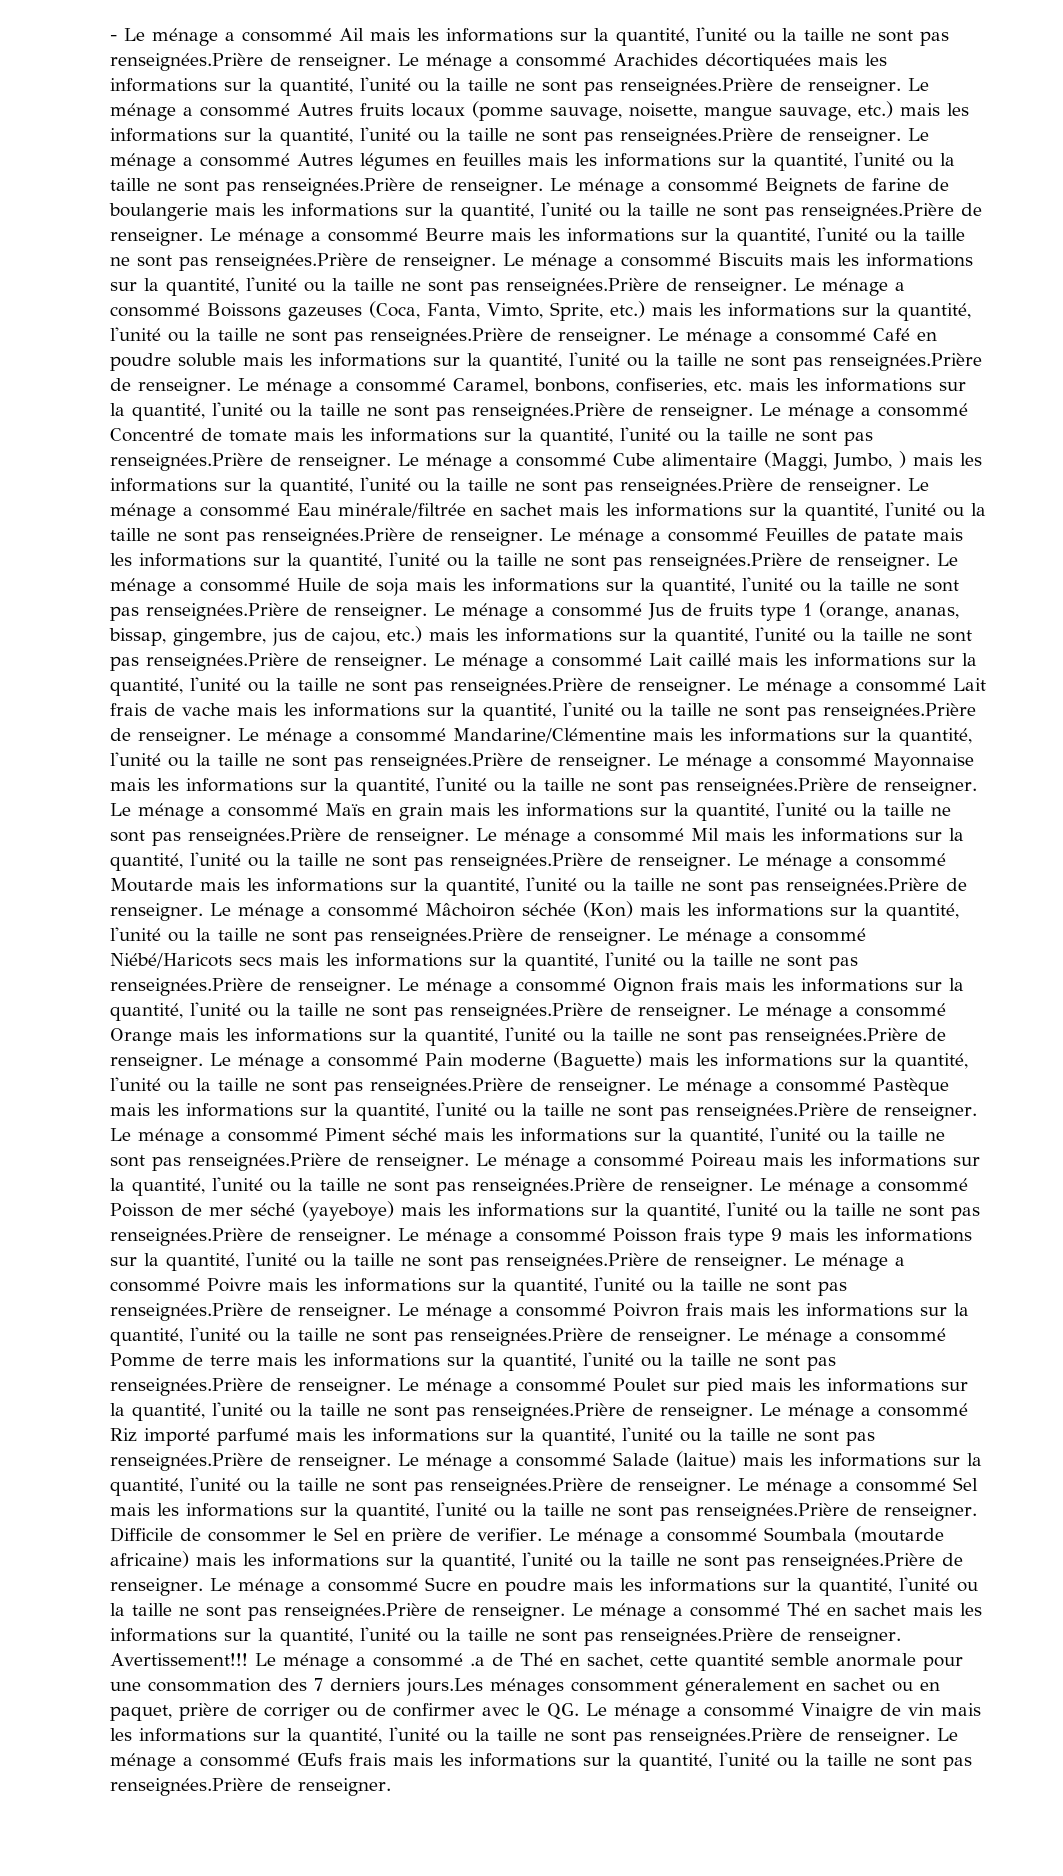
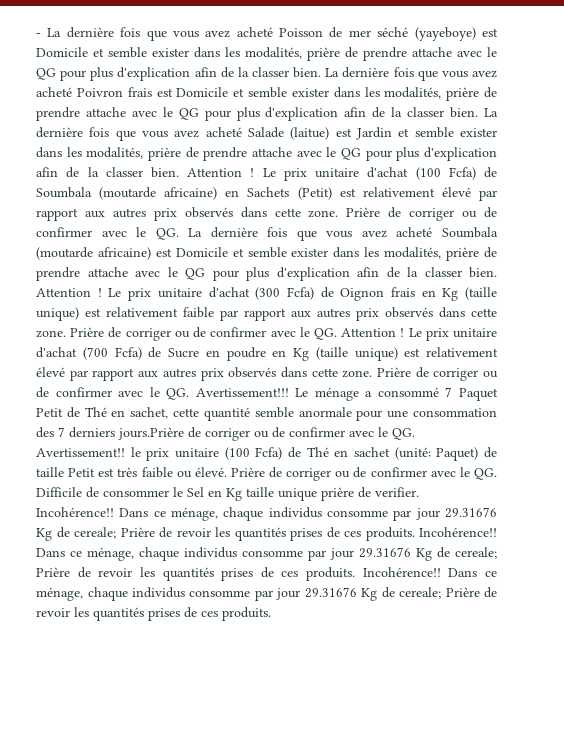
[124,27,950,46] [110,53,888,71] [110,77,930,96] [110,101,970,121] [110,127,930,146] [110,152,956,171] [110,178,950,196] [109,202,983,221] [110,227,966,246] [110,253,974,271] [110,277,906,296] [110,301,972,321] [110,327,938,346] [110,352,983,371] [110,378,967,396] [110,402,969,421] [110,427,874,446] [110,451,983,471] [110,477,930,496] [110,502,987,521] [110,528,964,546] [110,552,959,571] [110,577,960,596] [110,601,960,621] [109,626,973,646] [110,653,978,671] [110,677,987,696] [110,702,977,721] [110,728,973,746] [110,752,975,771] [110,777,978,796] [110,802,952,821] [110,828,965,846] [110,852,947,871] [110,877,968,896] [110,901,960,921] [110,927,867,946] [110,952,859,971] [110,978,965,996] [110,1002,947,1021] [110,1027,947,1046] [110,1051,969,1071] [110,1077,950,1096] [110,1102,978,1121] [110,1127,946,1146] [110,1153,981,1171] [110,1177,969,1196] Le ménage a consommé Ail mais les informations sur la quantité, l'unité ou la taille ne sont pas renseignées.Prière de renseigner. Le ménage a consommé Arachides décortiquées mais les informations sur la quantité, l'unité ou la taille ne sont pas renseignées.Prière de renseigner. Le ménage a consommé Autres fruits locaux (pomme sauvage, noisette, mangue sauvage, etc.) mais les informations sur la quantité, l'unité ou la taille ne sont pas renseignées.Prière de renseigner. Le ménage a consommé Autres légumes en feuilles mais les informations sur la quantité, l'unité ou la taille ne sont pas renseignées.Prière de renseigner. Le ménage a consommé Beignets de farine de boulangerie mais les informations sur la quantité, l'unité ou la taille ne sont pas renseignées.Prière de renseigner. Le ménage a consommé Beurre mais les informations sur la quantité, l'unité ou la taille ne sont pas renseignées.Prière de renseigner. Le ménage a consommé Biscuits mais les informations sur la quantité, l'unité ou la taille ne sont pas renseignées.Prière de renseigner. Le ménage a consommé Boissons gazeuses (Coca, Fanta, Vimto, Sprite, etc.) mais les informations sur la quantité, l'unité ou la taille ne sont pas renseignées.Prière de renseigner. Le ménage a consommé Café en poudre soluble mais les informations sur la quantité, l'unité ou la taille ne sont pas renseignées.Prière de renseigner. Le ménage a consommé Caramel, bonbons, confiseries, etc. mais les informations sur la quantité, l'unité ou la taille ne sont pas renseignées.Prière de renseigner. Le ménage a consommé Concentré de tomate mais les informations sur la quantité, l'unité ou la taille ne sont pas renseignées.Prière de renseigner. Le ménage a consommé Cube alimentaire (Maggi, Jumbo, ) mais les informations sur la quantité, l'unité ou la taille ne sont pas renseignées.Prière de renseigner. Le ménage a consommé Eau minérale/filtrée en sachet mais les informations sur la quantité, l'unité ou la taille ne sont pas renseignées.Prière de renseigner. Le ménage a consommé Feuilles de patate mais les informations sur la quantité, l'unité ou la taille ne sont pas renseignées.Prière de renseigner. Le ménage a consommé Huile de soja mais les informations sur la quantité, l'unité ou la taille ne sont pas renseignées.Prière de renseigner. Le ménage a consommé Jus de fruits type 1 (orange, ananas, bissap, gingembre, jus de cajou, etc.) mais les informations sur la quantité, l'unité ou la taille ne sont pas renseignées.Prière de renseigner. Le ménage a consommé Lait caillé mais les informations sur la quantité, l'unité ou la taille ne sont pas renseignées.Prière de renseigner. Le ménage a consommé Lait frais de vache mais les informations sur la quantité, l'unité ou la taille ne sont pas renseignées.Prière de renseigner. Le ménage a consommé Mandarine/Clémentine mais les informations sur la quantité, l'unité ou la taille ne sont pas renseignées.Prière de renseigner. Le ménage a consommé Mayonnaise mais les informations sur la quantité, l'unité ou la taille ne sont pas renseignées.Prière de renseigner. Le ménage a consommé Maïs en grain mais les informations sur la quantité, l'unité ou la taille ne sont pas renseignées.Prière de renseigner. Le ménage a consommé Mil mais les informations sur la quantité, l'unité ou la taille ne sont pas renseignées.Prière de renseigner. Le ménage a consommé Moutarde mais les informations sur la quantité, l'unité ou la taille ne sont pas renseignées.Prière de renseigner. Le ménage a consommé Mâchoiron séchée (Kon) mais les informations sur la quantité, l'unité ou la taille ne sont pas renseignées.Prière de renseigner. Le ménage a consommé Niébé/Haricots secs mais les informations sur la quantité, l'unité ou la taille ne sont pas renseignées.Prière de renseigner. Le ménage a consommé Oignon frais mais les informations sur la quantité, l'unité ou la taille ne sont pas renseignées.Prière de renseigner. Le ménage a consommé Orange mais les informations sur la quantité, l'unité ou la taille ne sont pas renseignées.Prière de renseigner. Le ménage a consommé Pain moderne (Baguette) mais les informations sur la quantité, l'unité ou la taille ne sont pas renseignées.Prière de renseigner. Le ménage a consommé Pastèque mais les informations sur la quantité, l'unité ou la taille ne sont pas renseignées.Prière de renseigner. Le ménage a consommé Piment séché mais les informations sur la quantité, l'unité ou la taille ne sont pas renseignées.Prière de renseigner. Le ménage a consommé Poireau mais les informations sur la quantité, l'unité ou la taille ne sont pas renseignées.Prière de renseigner. Le ménage a consommé -> [47,27,273,41] La dernière fois que vous avez acheté
[401,1202,981,1221] [110,1228,973,1246] [110,1252,906,1271] [110,1277,848,1296] [110,1303,970,1321] [110,1327,947,1346] [110,1352,837,1371] [110,1378,969,1396] [110,1402,969,1421] [110,1427,876,1446] [110,1451,983,1471] [110,1477,979,1496] [110,1502,978,1521] [110,1526,945,1546] [110,1551,964,1571] [110,1577,979,1596] [110,1603,983,1621] [110,1627,902,1646] mais les informations sur la quantité, l'unité ou la taille ne sont pas renseignées.Prière de renseigner. Le ménage a consommé Poisson frais type 9 mais les informations sur la quantité, l'unité ou la taille ne sont pas renseignées.Prière de renseigner. Le ménage a consommé Poivre mais les informations sur la quantité, l'unité ou la taille ne sont pas renseignées.Prière de renseigner. Le ménage a consommé Poivron frais mais les informations sur la quantité, l'unité ou la taille ne sont pas renseignées.Prière de renseigner. Le ménage a consommé Pomme de terre mais les informations sur la quantité, l'unité ou la taille ne sont pas renseignées.Prière de renseigner. Le ménage a consommé Poulet sur pied mais les informations sur la quantité, l'unité ou la taille ne sont pas renseignées.Prière de renseigner. Le ménage a consommé Riz importé parfumé mais les informations sur la quantité, l'unité ou la taille ne sont pas renseignées.Prière de renseigner. Le ménage a consommé Salade (laitue) mais les informations sur la quantité, l'unité ou la taille ne sont pas renseignées.Prière de renseigner. Le ménage a consommé Sel mais les informations sur la quantité, l'unité ou la taille ne sont pas renseignées.Prière de renseigner. Difficile de consommer le Sel en prière de verifier. Le ménage a consommé Soumbala (moutarde africaine) mais les informations sur la quantité, l'unité ou la taille ne sont pas renseignées.Prière de renseigner. Le ménage a consommé Sucre en poudre mais les informations sur la quantité, l'unité ou la taille ne sont pas renseignées.Prière de renseigner. Le ménage a consommé Thé en sachet mais les informations sur la quantité, l'unité ou la taille ne sont pas renseignées.Prière de renseigner. -> [481,28,498,37] [36,47,498,61] [36,67,497,81] [36,87,497,101] [36,107,498,121] [36,127,497,141] [36,147,497,161] [36,167,497,181] [36,187,498,201] [36,207,497,221] [36,227,499,241] [36,247,498,261] [36,267,498,281] [36,287,497,301] [36,307,497,321] [36,327,497,341] [36,347,499,361] [36,367,498,381] [36,387,190,400] est Domicile et semble exister dans les modalités, prière de prendre attache avec le QG pour plus d'explication afin de la classer bien. La dernière fois que vous avez acheté Poivron frais est Domicile et semble exister dans les modalités, prière de prendre attache avec le QG pour plus d'explication afin de la classer bien. La dernière fois que vous avez acheté Salade (laitue) est Jardin et semble exister dans les modalités, prière de prendre attache avec le QG pour plus d'explication afin de la classer bien. Attention ! Le prix unitaire d'achat (100 Fcfa) de Soumbala (moutarde africaine) en Sachets (Petit) est relativement élevé par rapport aux autres prix observés dans cette zone. Prière de corriger ou de confirmer avec le QG. La dernière fois que vous avez acheté Soumbala (moutarde africaine) est Domicile et semble exister dans les modalités, prière de prendre attache avec le QG pour plus d'explication afin de la classer bien. Attention ! Le prix unitaire d'achat (300 Fcfa) de Oignon frais en Kg (taille unique) est relativement faible par rapport aux autres prix observés dans cette zone. Prière de corriger ou de confirmer avec le QG. Attention ! Le prix unitaire d'achat (700 Fcfa) de Sucre en poudre en Kg (taille unique) est relativement élevé par rapport aux autres prix observés dans cette zone. Prière de corriger ou de confirmer avec le QG.
[470,1657,486,1666] .a -> [445,387,499,401] [36,408,64,417] 7 Paquet Petit
[406,1678,941,1696] [110,1703,982,1721] [110,1727,959,1746] [110,1752,973,1771] [110,1778,392,1796] jours.Les ménages consomment géneralement en sachet ou en paquet, prière de corriger ou de confirmer avec le QG. Le ménage a consommé Vinaigre de vin mais les informations sur la quantité, l'unité ou la taille ne sont pas renseignées.Prière de renseigner. Le ménage a consommé Œufs frais mais les informations sur la quantité, l'unité ou la taille ne sont pas renseignées.Prière de renseigner. -> [118,427,416,441] [36,447,497,461] [36,467,498,481] [36,487,420,501] [36,507,498,521] [36,527,498,541] [36,547,497,561] [36,567,497,581] [36,587,497,601] [36,607,272,621] jours.Prière de corriger ou de confirmer avec le QG. Avertissement!! le prix unitaire (100 Fcfa) de Thé en sachet (unité: Paquet) de taille Petit est très faible ou élevé. Prière de corriger ou de confirmer avec le QG. Difficile de consommer le Sel en Kg taille unique prière de verifier. Incohérence!! Dans ce ménage, chaque individus consomme par jour 29.31676 Kg de cereale; Prière de revoir les quantités prises de ces produits. Incohérence!! Dans ce ménage, chaque individus consomme par jour 29.31676 Kg de cereale; Prière de revoir les quantités prises de ces produits. Incohérence!! Dans ce ménage, chaque individus consomme par jour 29.31676 Kg de cereale; Prière de revoir les quantités prises de ces produits.

